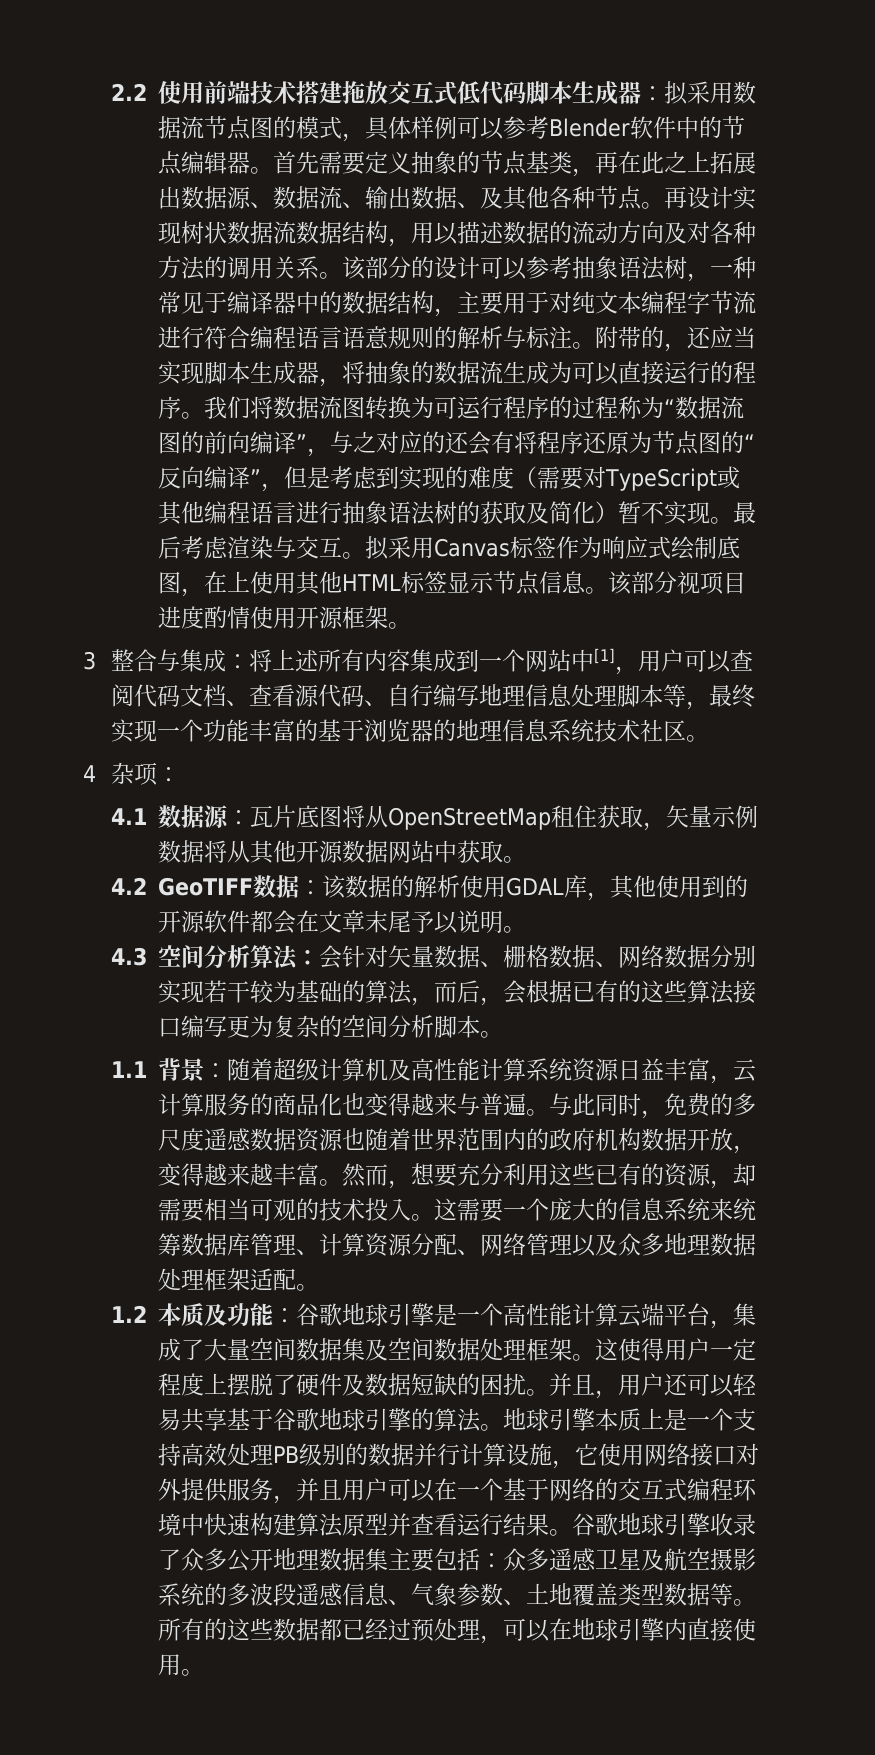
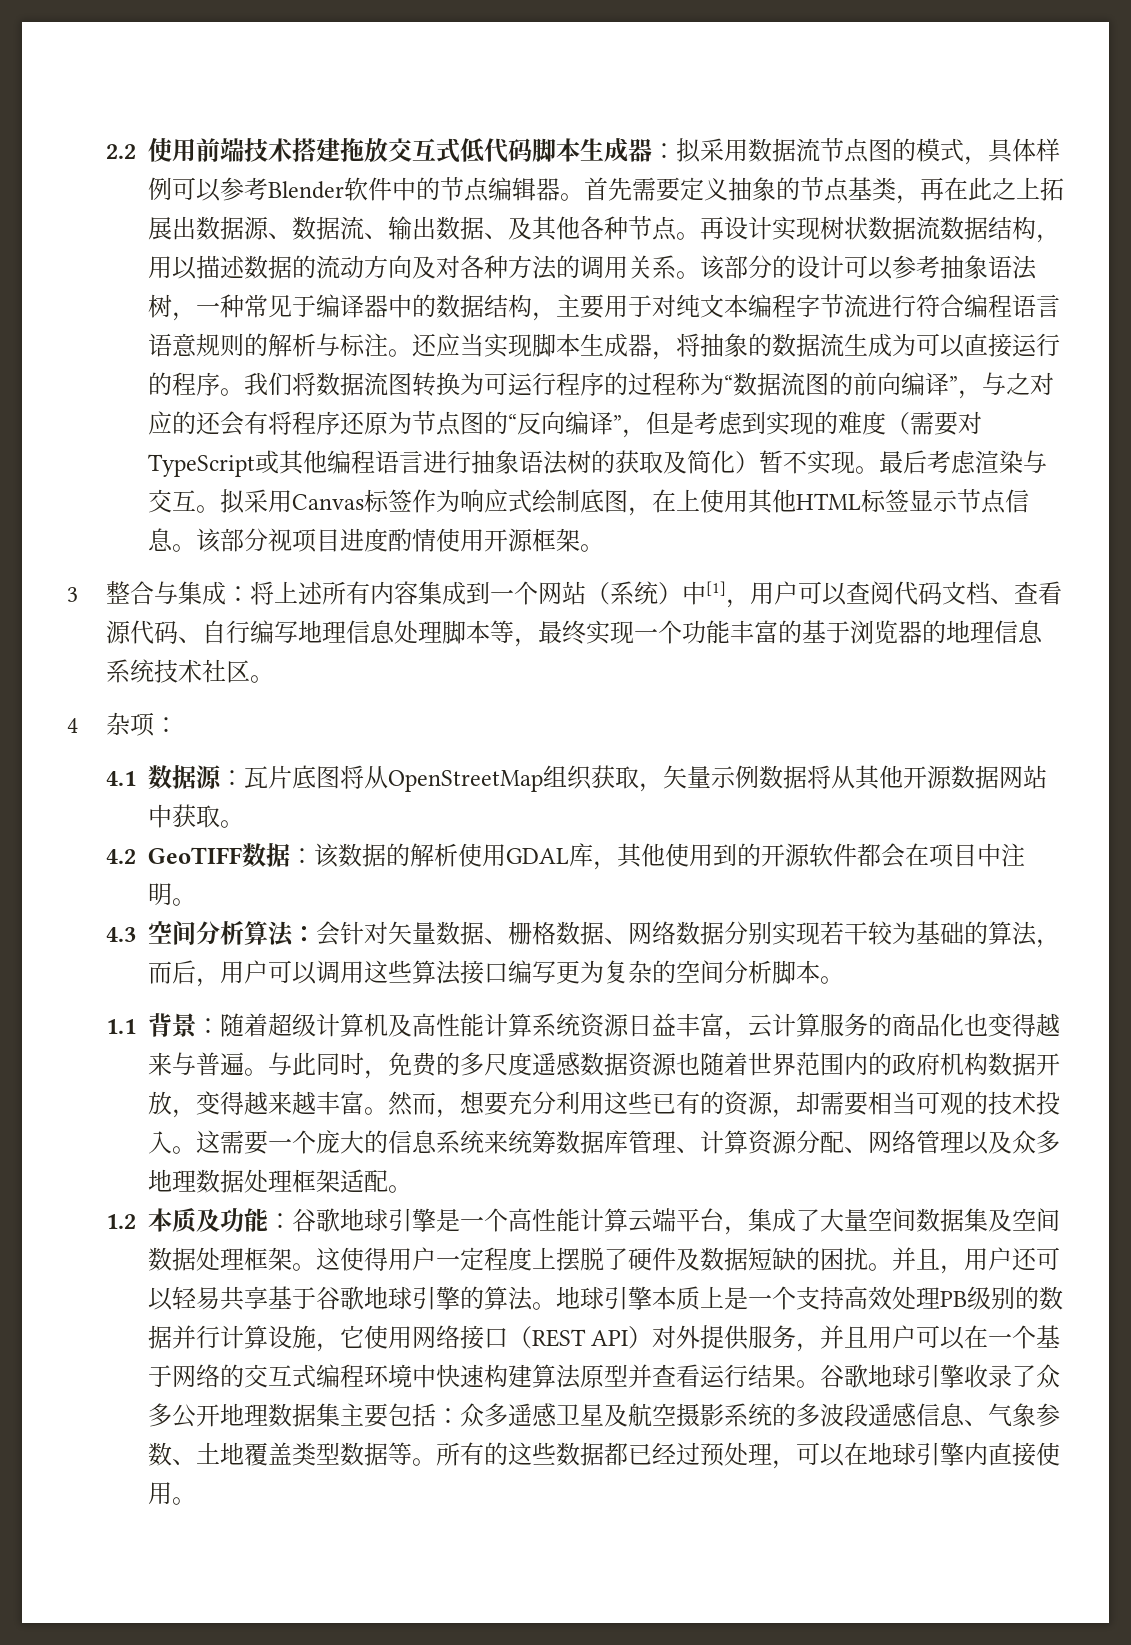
[595,326,688,352] 附带的， -> (412, 353) none
(571, 660) none -> [585,581,682,605] （系统）
[551,805,598,828] 租住 -> [542,765,592,790] 组织
[319,910,481,934] 文章末尾予以说 -> [928,843,1025,868] 项目中注
[503,980,642,1004] 会根据已有的 -> [219,960,364,985] 用户可以调用
(737, 1455) none -> [507,1326,653,1349] （REST API）

